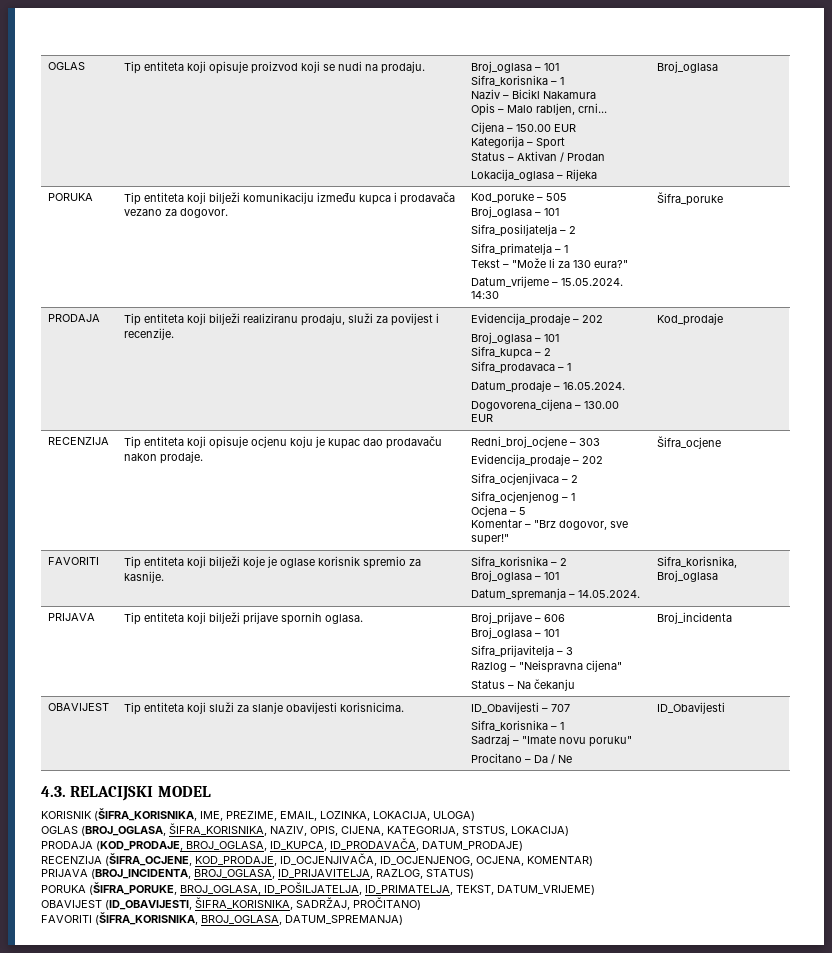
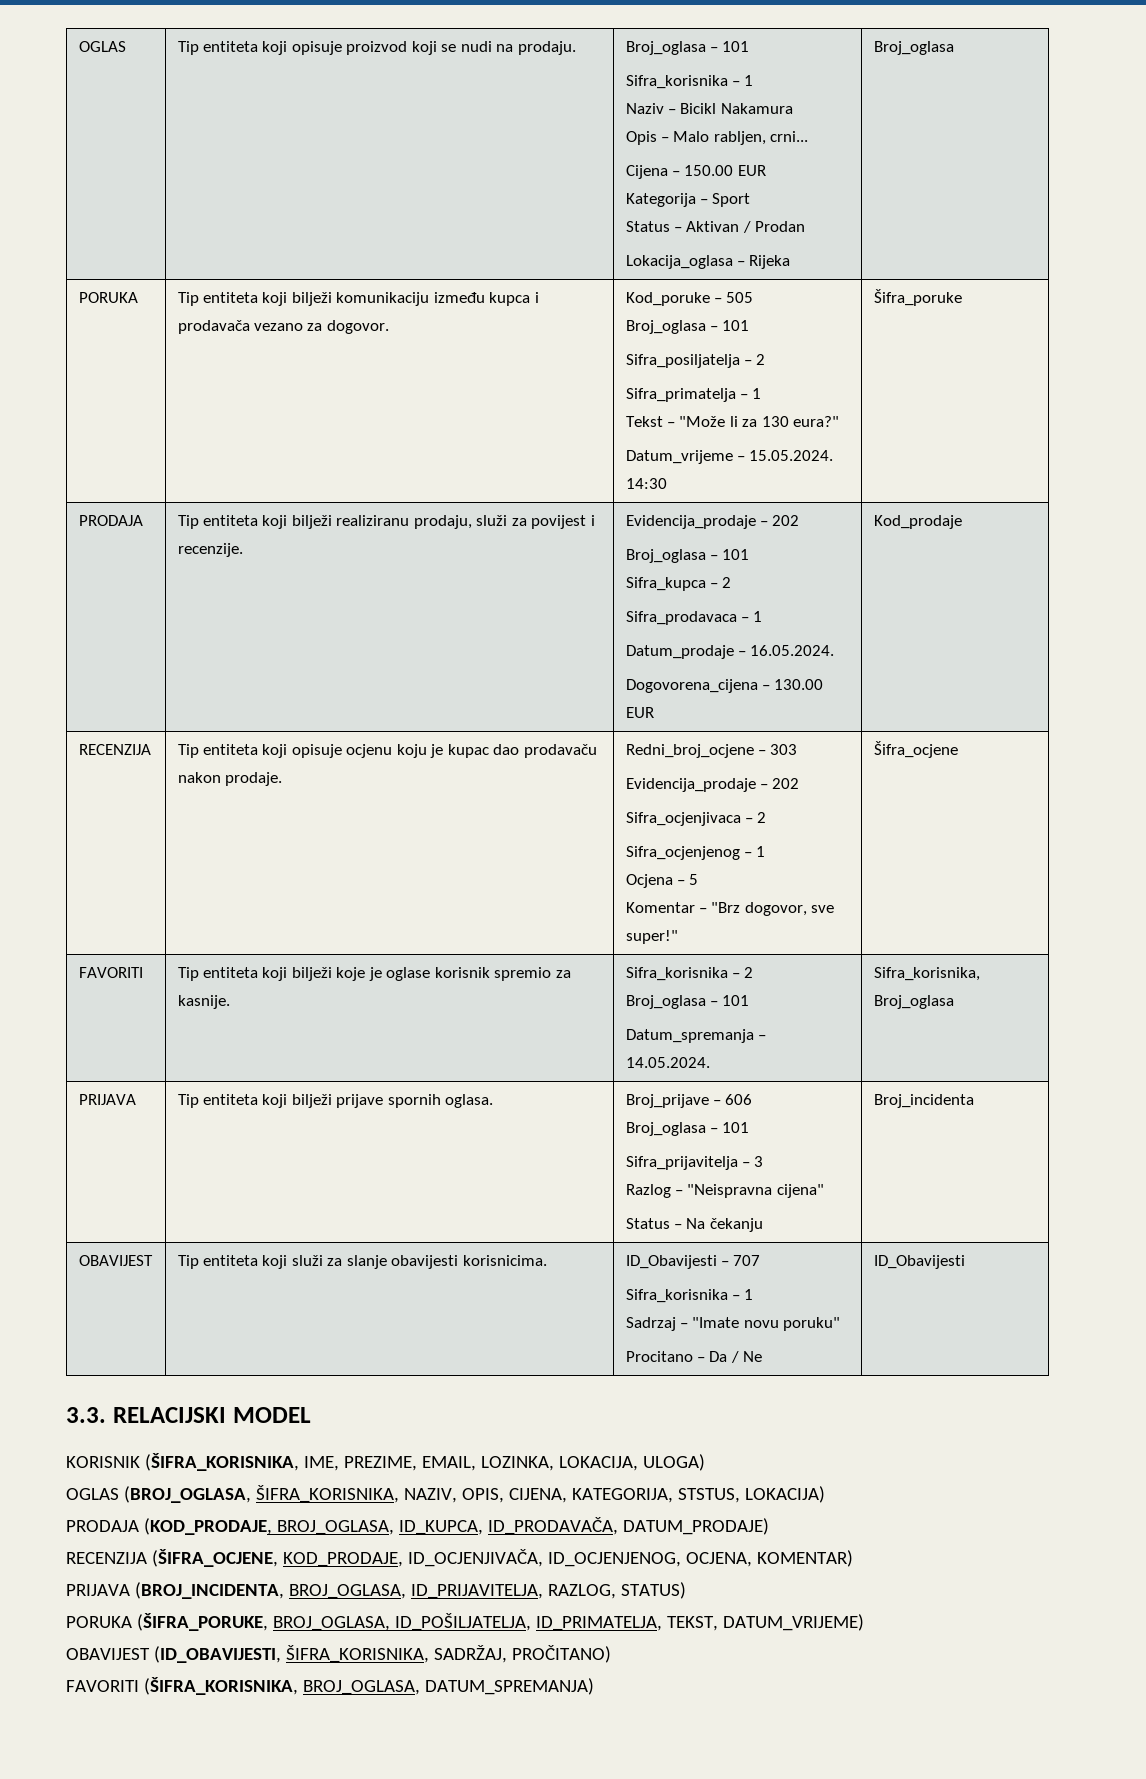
[41,786,66,797] 4.3. -> [66,1407,106,1423] 3.3.

